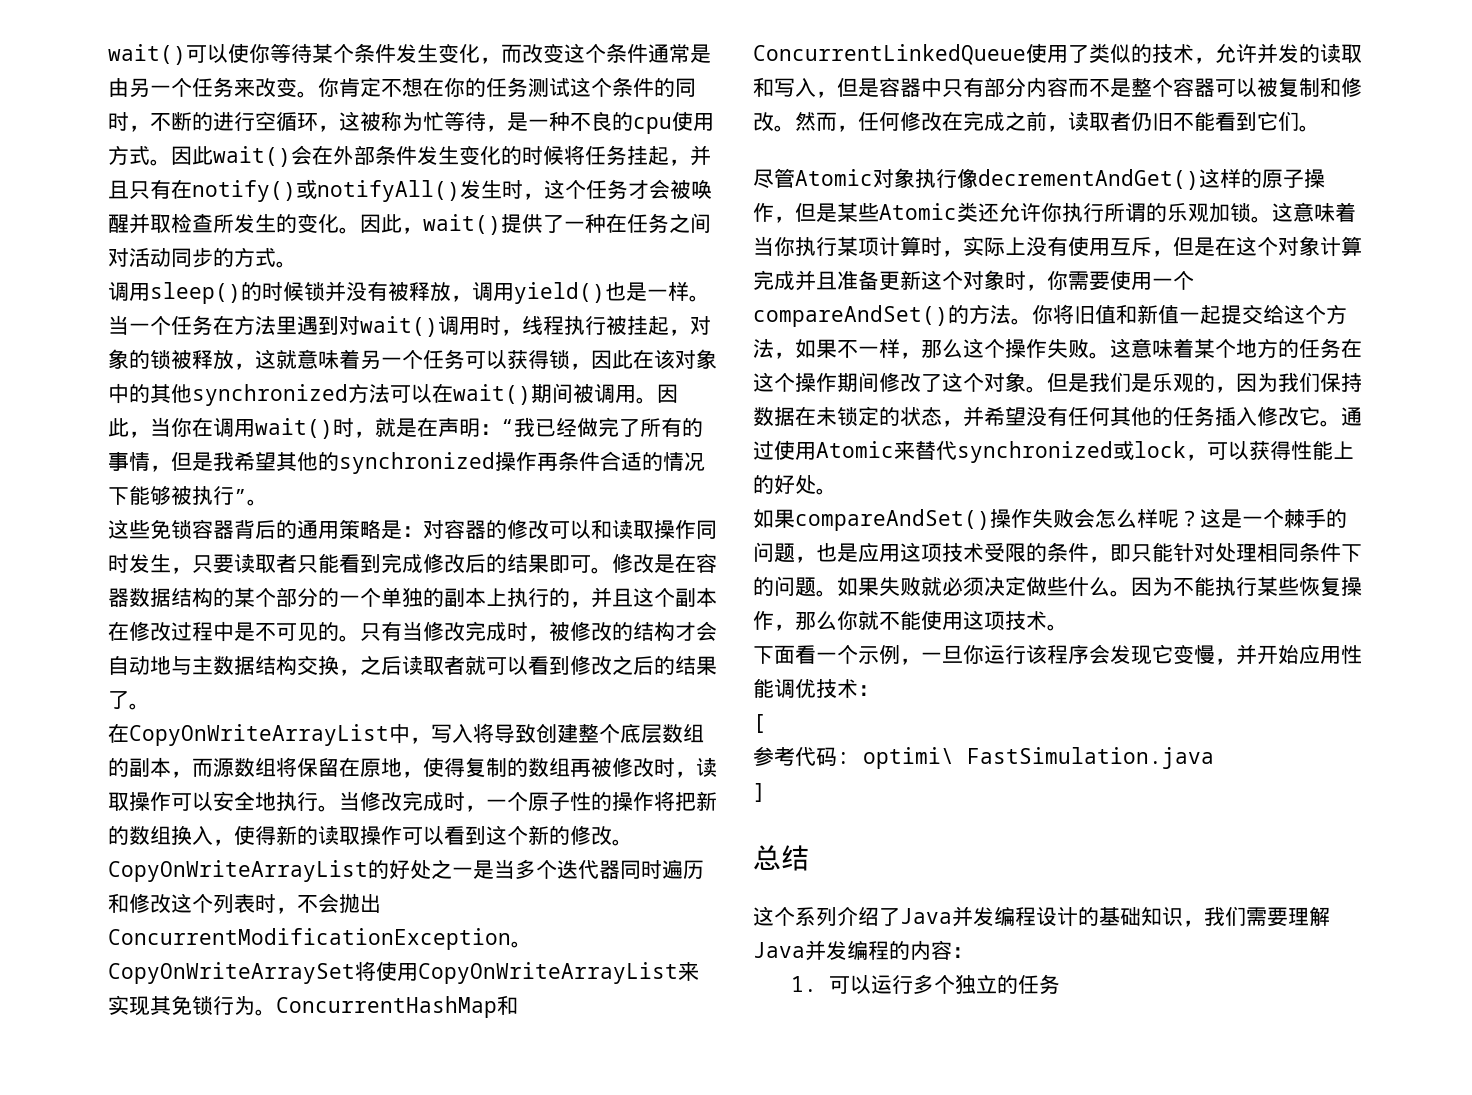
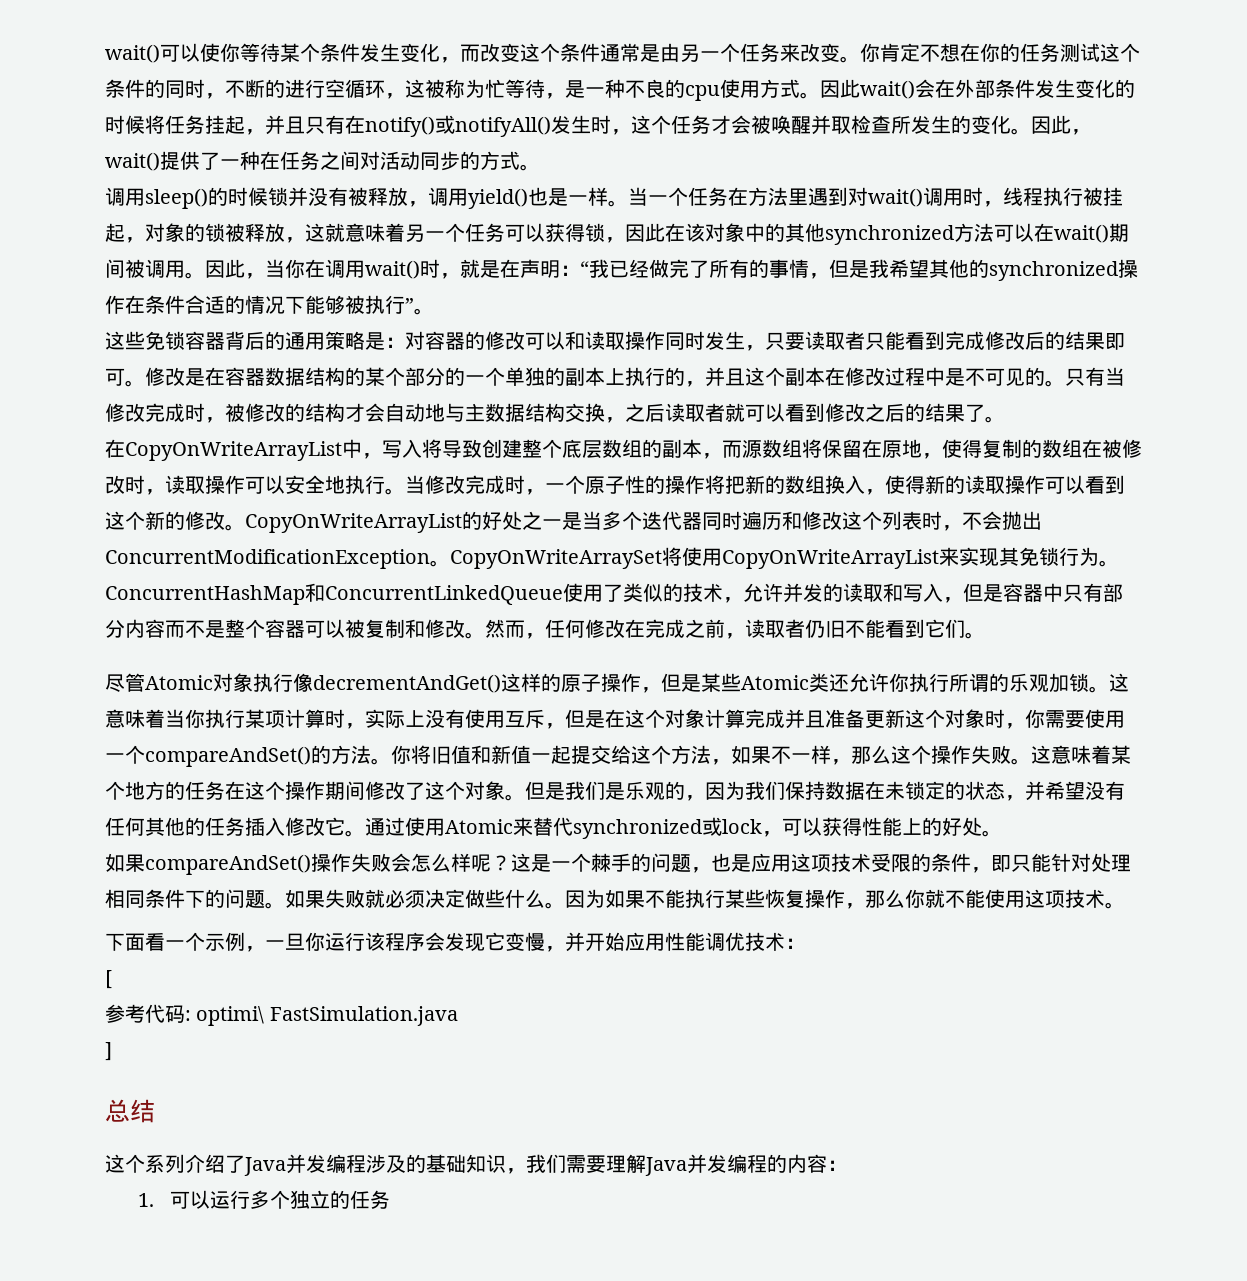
[537,452,558,471] 再 -> [125,295,145,314] 在
[570,758,591,777] 再 -> [1082,439,1102,458] 在
(1173, 586) none -> [605,889,645,908] 如果
[1036,907,1078,927] 设计 -> [366,1154,406,1173] 涉及

